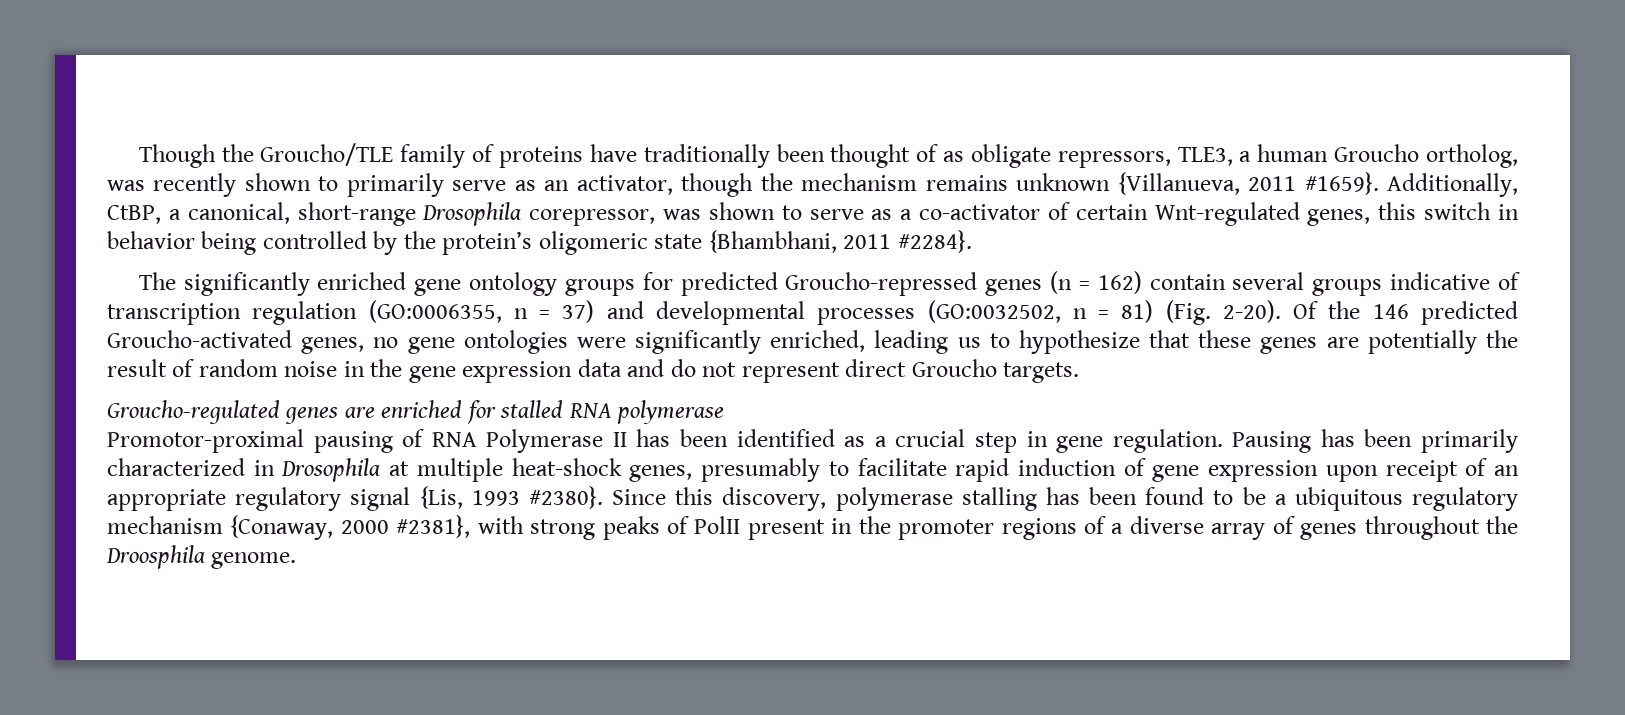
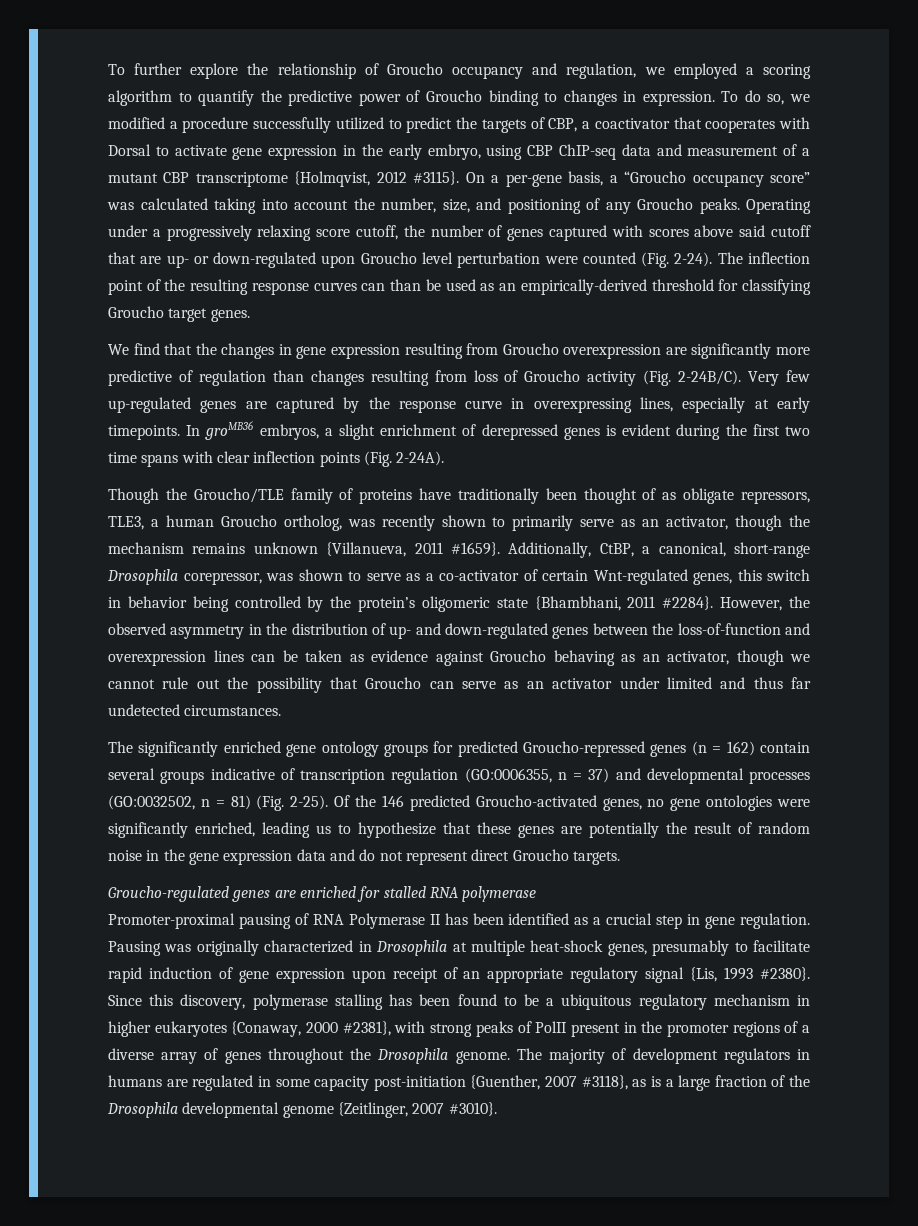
(138, 156) none -> [108,63,811,79] [108,90,810,106] [108,117,811,133] [108,144,810,160] [108,171,810,187] [107,198,811,214] [108,225,811,241] [108,252,811,268] [108,279,812,295] [108,306,250,322] [108,343,810,359] [108,370,811,386] [108,397,810,413] [108,421,811,440] [108,451,445,467] To further explore the relationship of Groucho occupancy and regulation, we employed a scoring algorithm to quantify the predictive power of Groucho binding to changes in expression. To do so, we modified a procedure successfully utilized to predict the targets of CBP, a coactivator that cooperates with Dorsal to activate gene expression in the early embryo, using CBP ChIP-seq data and measurement of a mutant CBP transcriptome {Holmqvist, 2012 #3115}. On a per-gene basis, a “Groucho occupancy score” was calculated taking into account the number, size, and positioning of any Groucho peaks. Operating under a progressively relaxing score cutoff, the number of genes captured with scores above said cutoff that are up- or down-regulated upon Groucho level perturbation were counted (Fig. 2-24). The inflection point of the resulting response curves can than be used as an empirically-derived threshold for classifying Groucho target genes. // We find that the changes in gene expression resulting from Groucho overexpression are significantly more predictive of regulation than changes resulting from loss of Groucho activity (Fig. 2-24B/C). Very few up-regulated genes are captured by the response curve in overexpressing lines, especially at early timepoints. In groMB36 embryos, a slight enrichment of derepressed genes is evident during the first two time spans with clear inflection points (Fig. 2-24A). //
(972, 241) none -> [720,596,810,611] [108,623,811,639] [108,650,810,666] [108,677,811,693] [108,704,282,716] However, the observed asymmetry in the distribution of up- and down-regulated genes between the loss-of-function and overexpression lines can be taken as evidence against Groucho behaving as an activator, though we cannot rule out the possibility that Groucho can serve as an activator under limited and thus far undetected circumstances.
[1222,300,1281,323] 2-20). -> [290,795,329,810] 2-25).
[107,429,304,453] Promotor-proximal -> [108,913,235,929] Promoter-proximal
[1320,429,1518,453] has been primarily -> [164,940,259,956] was originally
(223, 525) none -> [796,995,810,1006] [108,1021,227,1037] in higher eukaryotes
[106,545,297,569] Droosphila genome. -> [377,1048,811,1064] [108,1075,810,1091] [107,1102,497,1118] Drosophila genome. The majority of development regulators in humans are regulated in some capacity post-initiation {Guenther, 2007 #3118}, as is a large fraction of the Drosophila developmental genome {Zeitlinger, 2007 #3010}.

